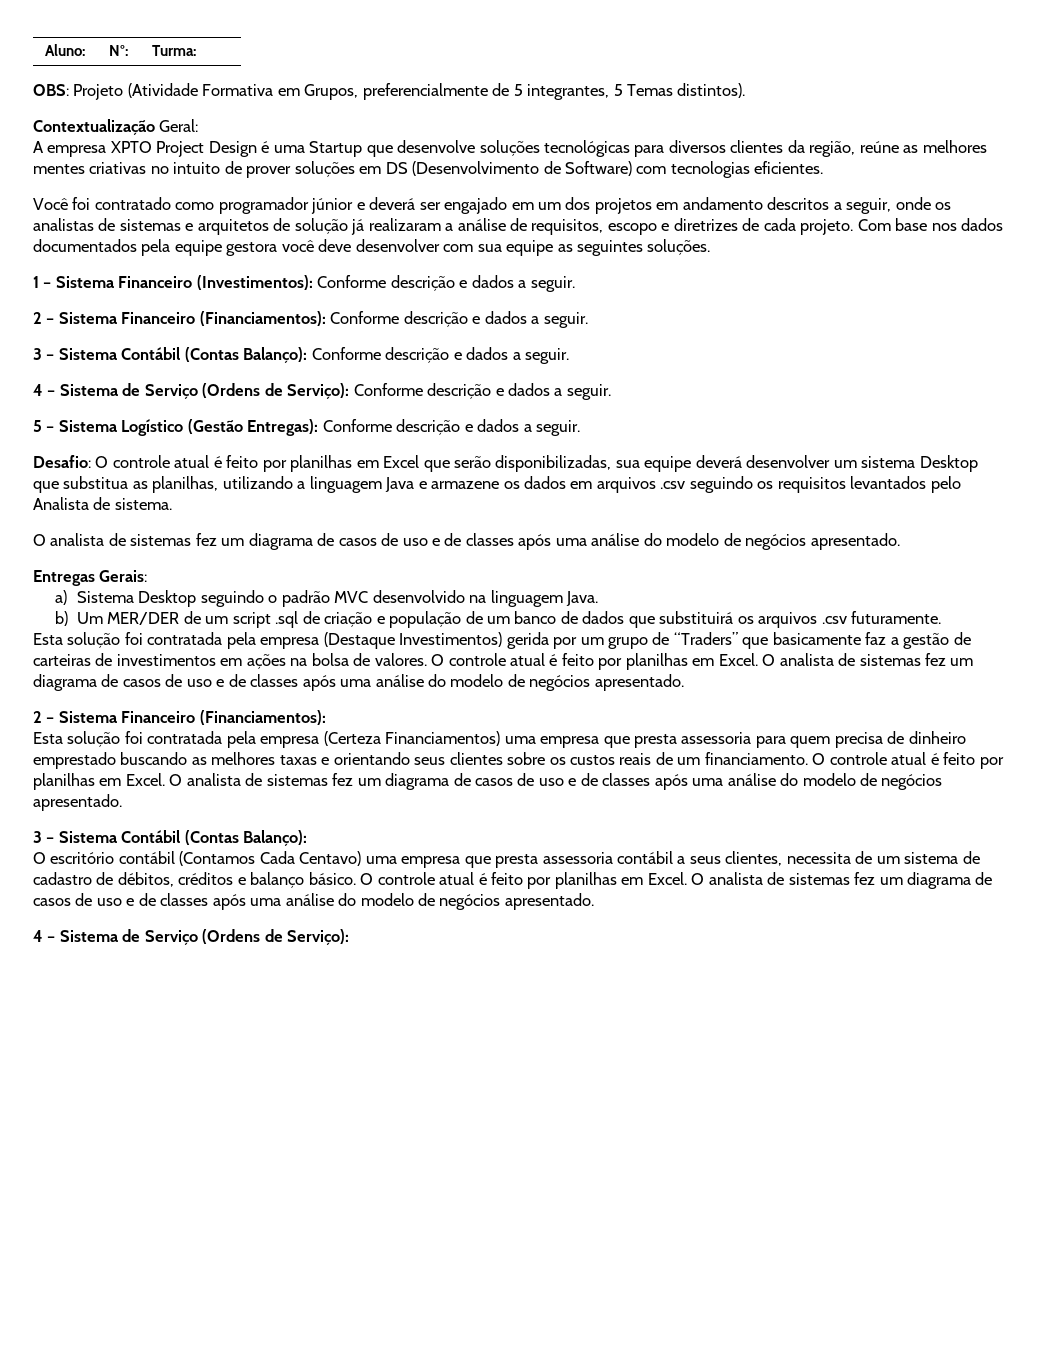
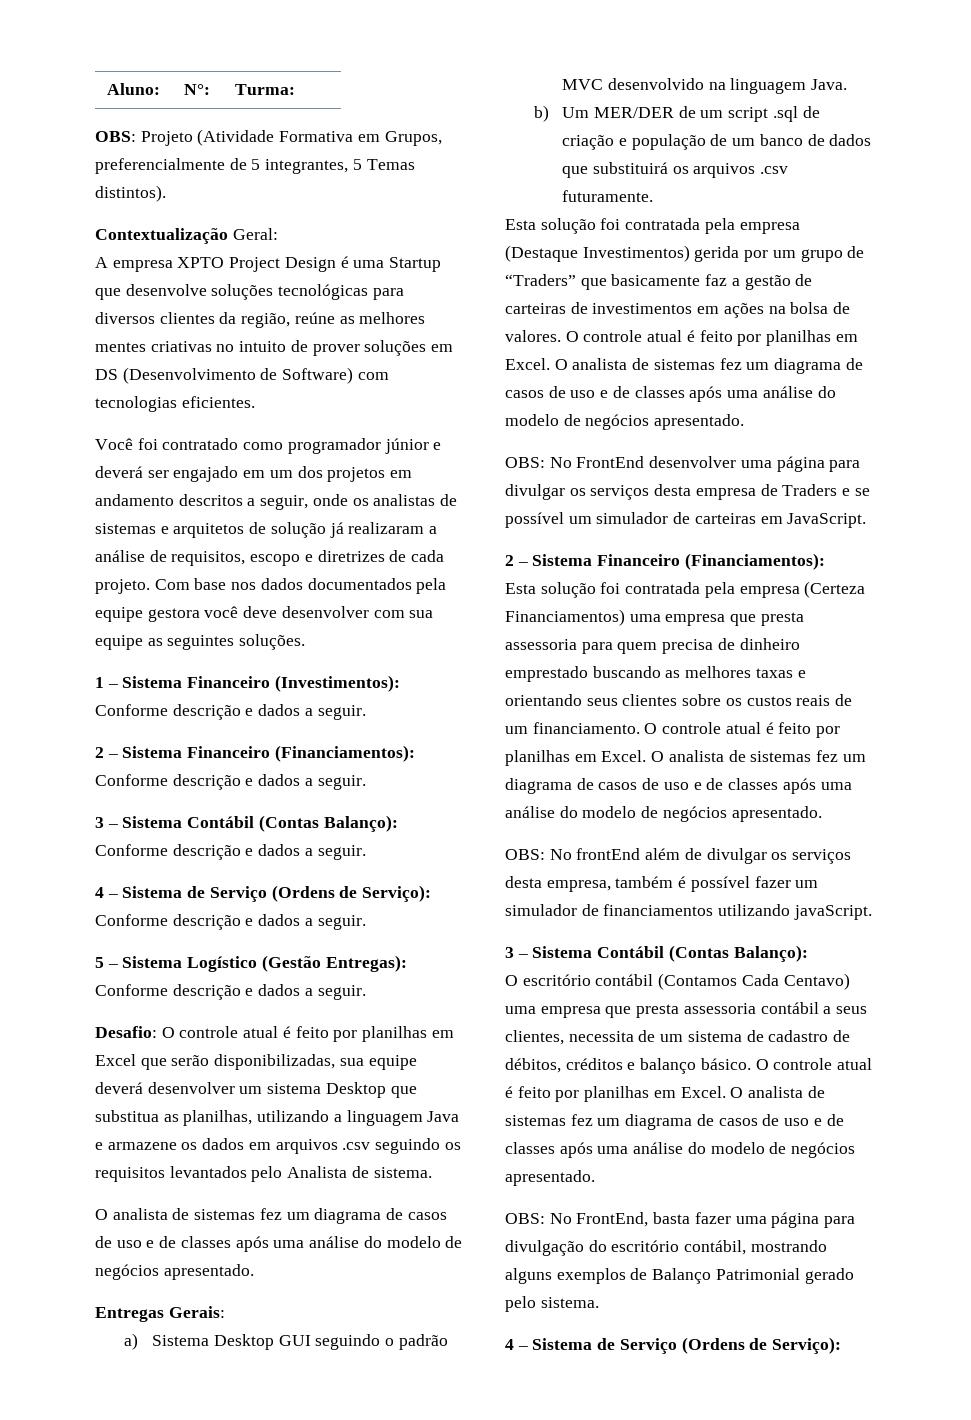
(197, 598) none -> [278,1335,311,1346] GUI
(684, 682) none -> [505,456,861,472] [505,484,870,500] [505,512,867,528] // OBS: No FrontEnd desenvolver uma página para divulgar os serviços desta empresa de Traders e se possível um simulador de carteiras em JavaScript.
(122, 802) none -> [505,848,852,864] [505,876,819,892] [505,904,872,920] // OBS: No frontEnd além de divulgar os serviços desta empresa, também é possível fazer um simulador de financiamentos utilizando javaScript.
(594, 901) none -> [505,1212,856,1228] [505,1240,827,1256] [505,1268,854,1284] [505,1296,599,1312] // OBS: No FrontEnd, basta fazer uma página para divulgação do escritório contábil, mostrando alguns exemplos de Balanço Patrimonial gerado pelo sistema.

